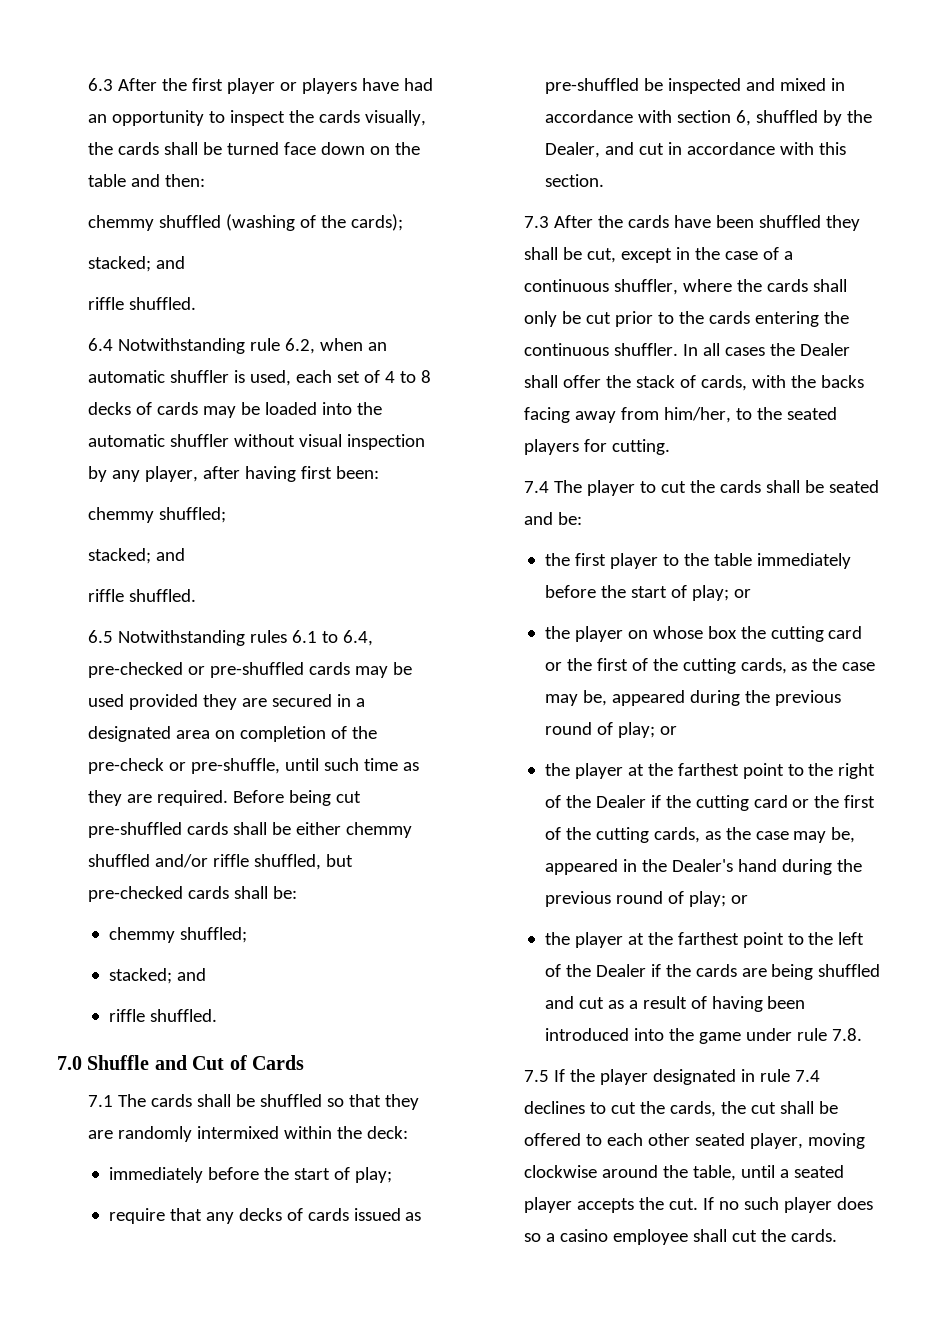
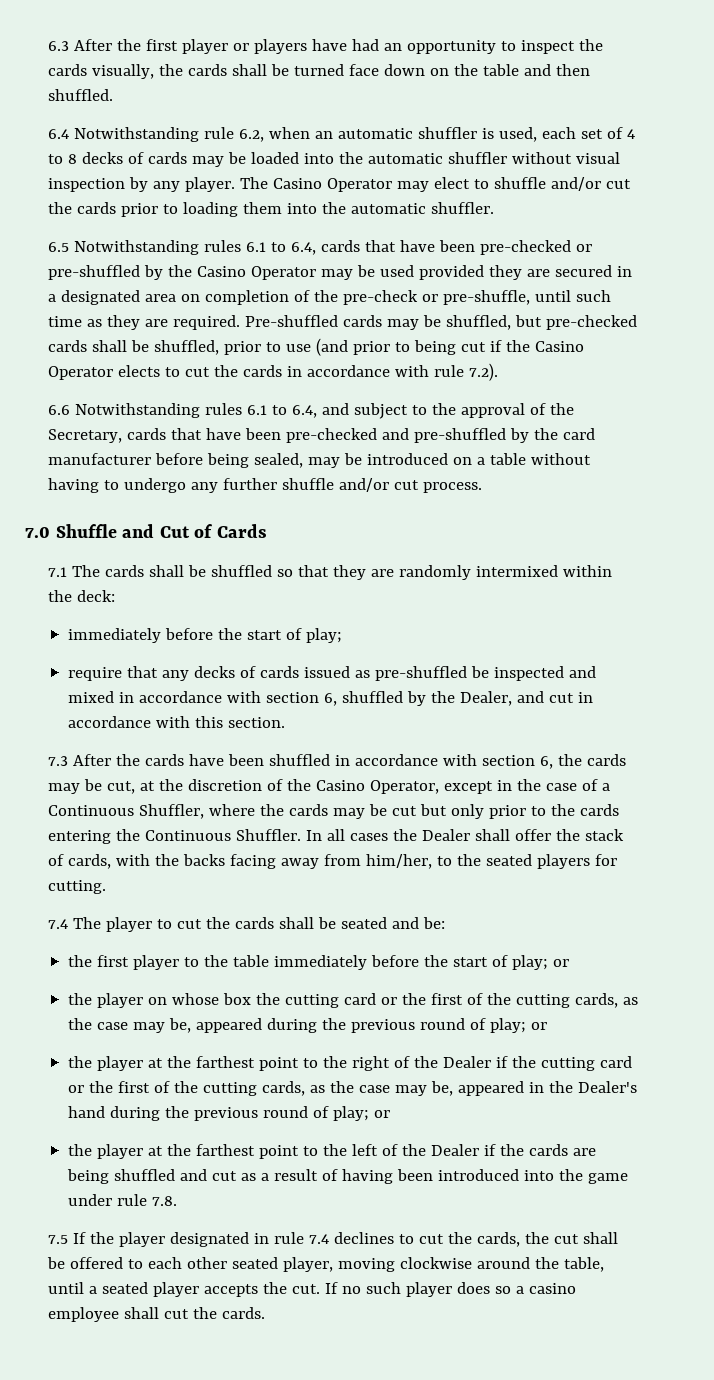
[165,174,206,187] [88,214,404,231] [88,256,186,272] [88,297,125,310] then: // chemmy shuffled (washing of the cards); // stacked; and // riffle -> [555,64,590,76] then
[145,466,380,482] [88,507,227,523] [88,548,186,564] [88,589,197,602] player, after having first been: // chemmy shuffled; // stacked; and // riffle shuffled. -> [184,177,631,192] [47,202,494,217] player. The Casino Operator may elect to shuffle and/or cut the cards prior to loading them into the automatic shuffler.
[88,662,351,678] pre-checked or pre-shuffled cards -> [320,240,592,255] [47,265,316,280] cards that have been pre-checked or pre-shuffled by the Casino Operator
[233,790,362,806] [88,822,413,838] [88,854,250,868] Before being cut pre-shuffled cards shall be either chemmy shuffled and/or riffle -> [244,315,441,330] Pre-shuffled cards may be
[273,886,298,899] [108,927,247,943] [108,968,206,984] [108,1009,217,1022] be: // chemmy shuffled; // stacked; and // riffle shuffled. -> [130,338,584,356] [47,363,498,381] [47,403,574,419] [47,428,595,443] [47,453,591,468] [47,478,482,493] be shuffled, prior to use (and prior to being cut if the Casino Operator elects to cut the cards in accordance with rule 7.2). // 6.6 Notwithstanding rules 6.1 to 6.4, and subject to the approval of the Secretary, cards that have been pre-checked and pre-shuffled by the card manufacturer before being sealed, may be introduced on a table without having to undergo any further shuffle and/or cut process.
[826,215,861,231] [524,247,617,263] they shall be cut, -> [334,754,626,769] [47,779,439,794] in accordance with section 6, the cards may be cut, at the discretion of the Casino Operator,
[524,279,679,295] continuous shuffler, -> [47,804,204,819] Continuous Shuffler,
[813,279,848,292] [524,311,612,327] shall only be cut -> [332,804,484,819] may be cut but only
[524,343,679,356] continuous shuffler. -> [144,829,301,841] Continuous Shuffler.

